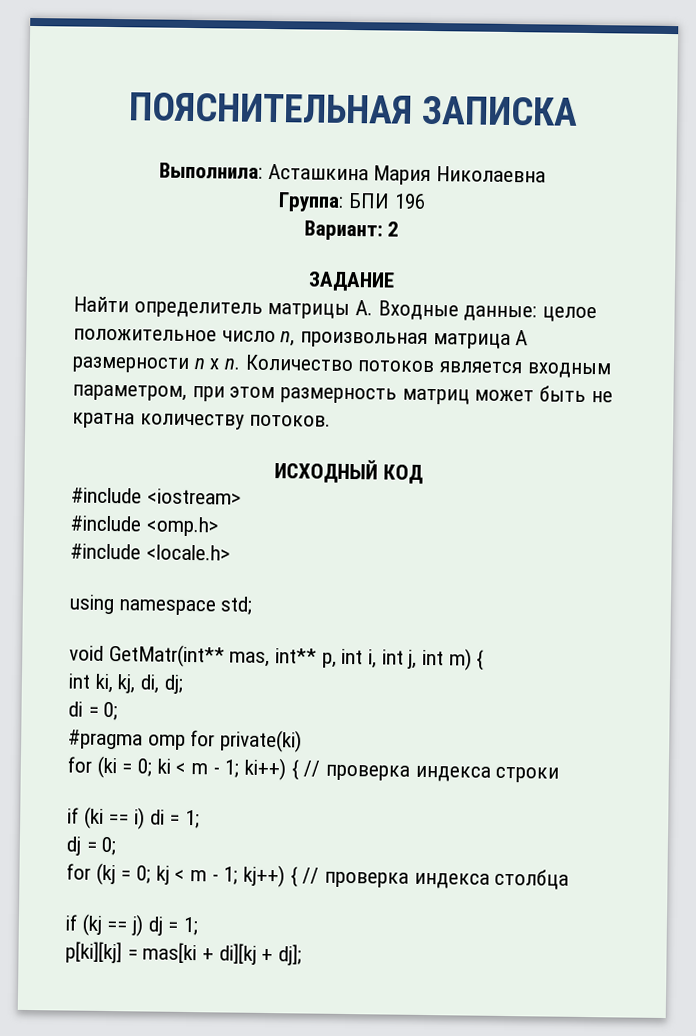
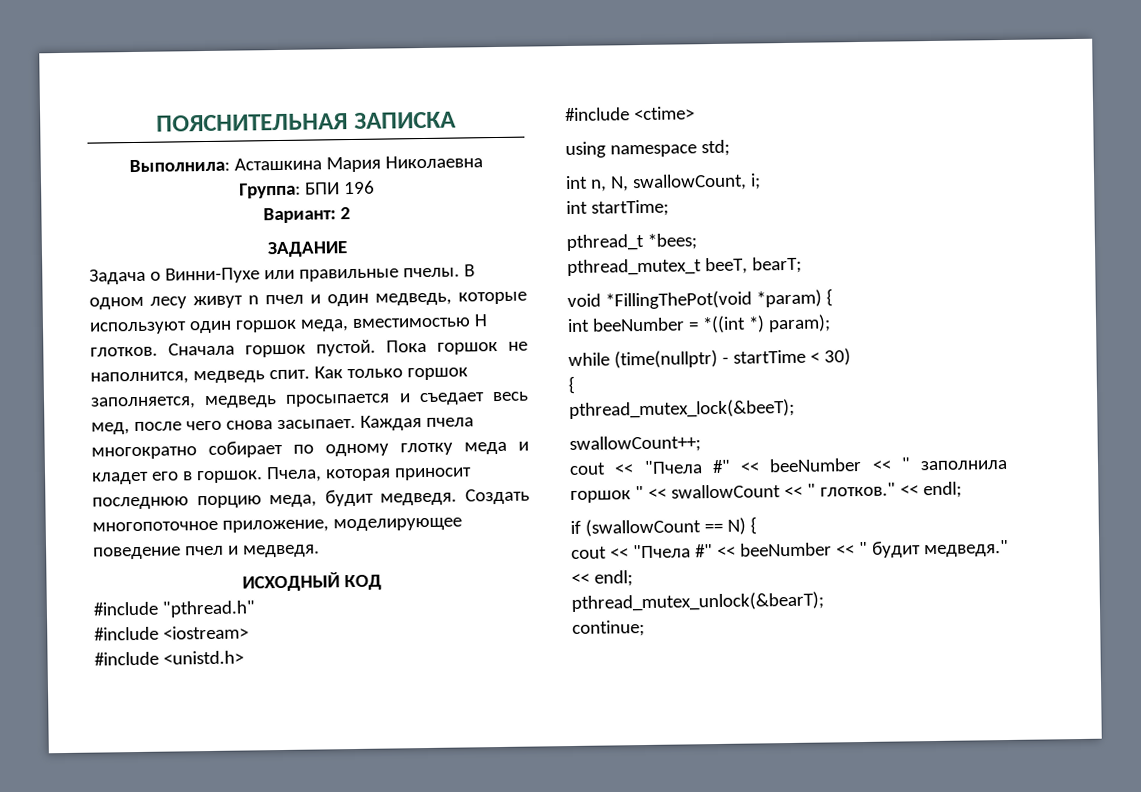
[73,296,598,323] [73,328,529,350] [72,354,611,379] [72,384,613,405] [72,412,332,430] Найти определитель матрицы А. Входные данные: целое положительное число n, произвольная матрица А размерности n х n. Количество потоков является входным параметром, при этом размерность матриц может быть не кратна количеству потоков. -> [89,264,475,285] [89,291,527,310] [89,314,488,335] [90,339,528,358] [90,366,468,385] [90,391,529,410] [91,415,474,435] [91,440,529,460] [92,466,472,485] [92,488,530,510] [92,517,462,533] [93,544,320,560] Задача о Винни-Пухе или правильные пчелы. В одном лесу живут n пчел и один медведь, которые используют один горшок меда, вместимостью Н глотков. Сначала горшок пустой. Пока горшок не наполнится, медведь спит. Как только горшок заполняется, медведь просыпается и съедает весь мед, после чего снова засыпает. Каждая пчела многократно собирает по одному глотку меда и кладет его в горшок. Пчела, которая приносит последнюю порцию меда, будит медведя. Создать многопоточное приложение, моделирующее поведение пчел и медведя.
(423, 474) none -> [93,600,256,618] // #include "pthread.h"
[145,516,218,537] [70,543,230,561] <omp.h> // #include <locale.h> -> [162,650,244,665] [565,106,695,122] <unistd.h> // #include <ctime>
[69,643,485,671] [68,673,184,694] [68,701,119,721] [68,729,303,753] [67,755,560,783] [67,806,201,830] [66,836,117,856] [66,862,570,890] [65,913,199,937] [65,941,303,966] void GetMatr(int** mas, int** p, int i, int j, int m) { // int ki, kj, di, dj; // di = 0; // #pragma omp for private(ki) // for (ki = 0; ki < m - 1; ki++) { // проверка индекса строки // if (ki == i) di = 1; // dj = 0; // for (kj = 0; kj < m - 1; kj++) { // проверка индекса столбца // if (kj == j) dj = 1; // p[ki][kj] = mas[ki + di][kj + dj]; -> [565,173,761,192] [566,199,669,217] [566,233,697,252] [567,256,802,277] [567,288,833,310] [567,314,831,334] [568,348,851,369] [568,375,575,395] [569,398,795,420] [569,435,701,454] [569,457,1008,476] [570,481,962,504] [570,516,757,537] [571,539,1009,560] [571,570,633,587] [571,591,824,613] [572,620,645,637] int n, N, swallowCount, i; // int startTime; // pthread_t *bees; // pthread_mutex_t beeT, bearT; // void *FillingThePot(void *param) { // int beeNumber = *((int *) param); // while (time(nullptr) - startTime < 30) // { // pthread_mutex_lock(&beeT); // swallowCount++; // cout << "Пчела #" << beeNumber << " заполнила горшок " << swallowCount << " глотков." << endl; // if (swallowCount == N) { // cout << "Пчела #" << beeNumber << " будит медведя." << endl; // pthread_mutex_unlock(&bearT); // continue;

